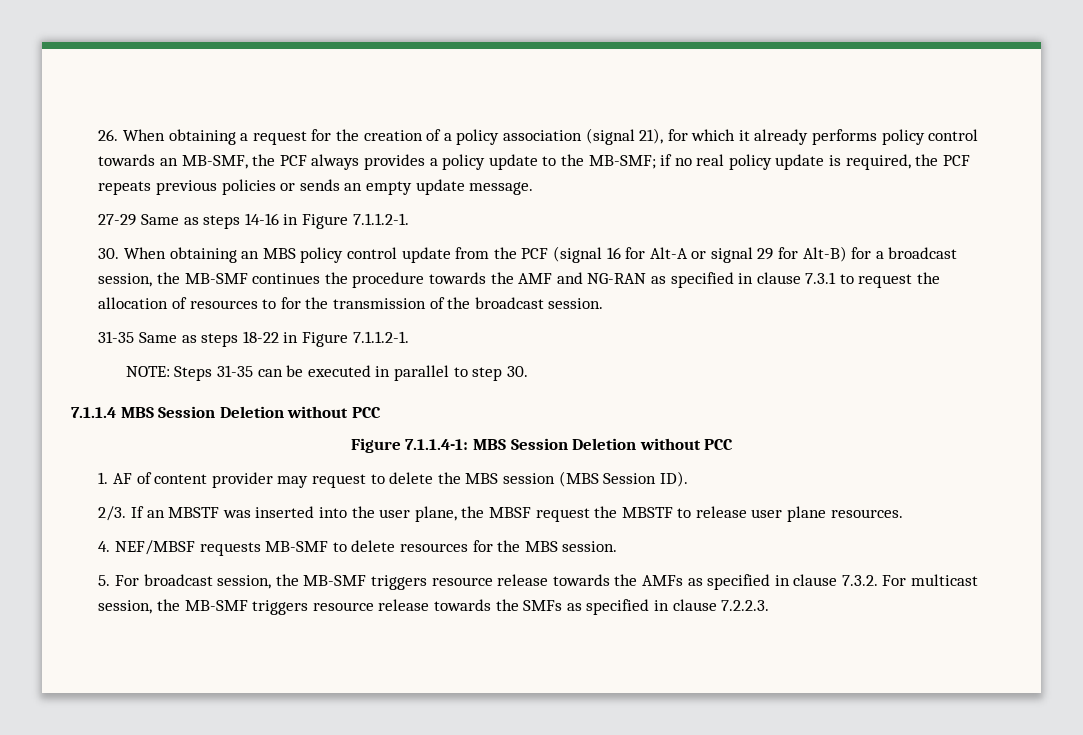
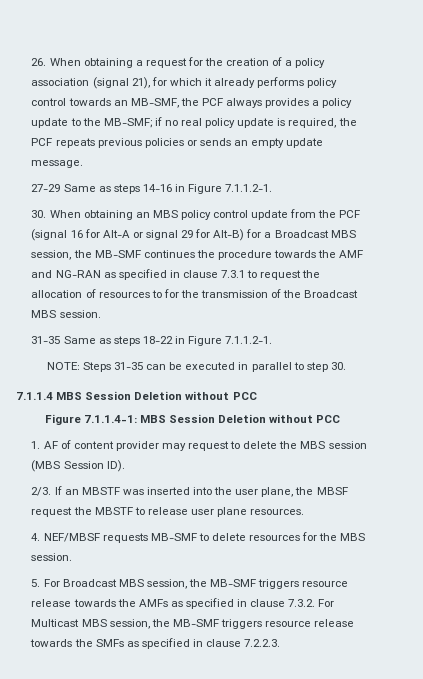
[888,247,958,259] broadcast -> [274,230,356,238] Broadcast MBS
[474,297,544,309] broadcast -> [304,290,359,298] [31,310,57,318] Broadcast MBS
[143,574,213,586] broadcast -> [62,579,144,587] Broadcast MBS
[911,574,979,586] multicast -> [31,619,107,627] Multicast MBS

